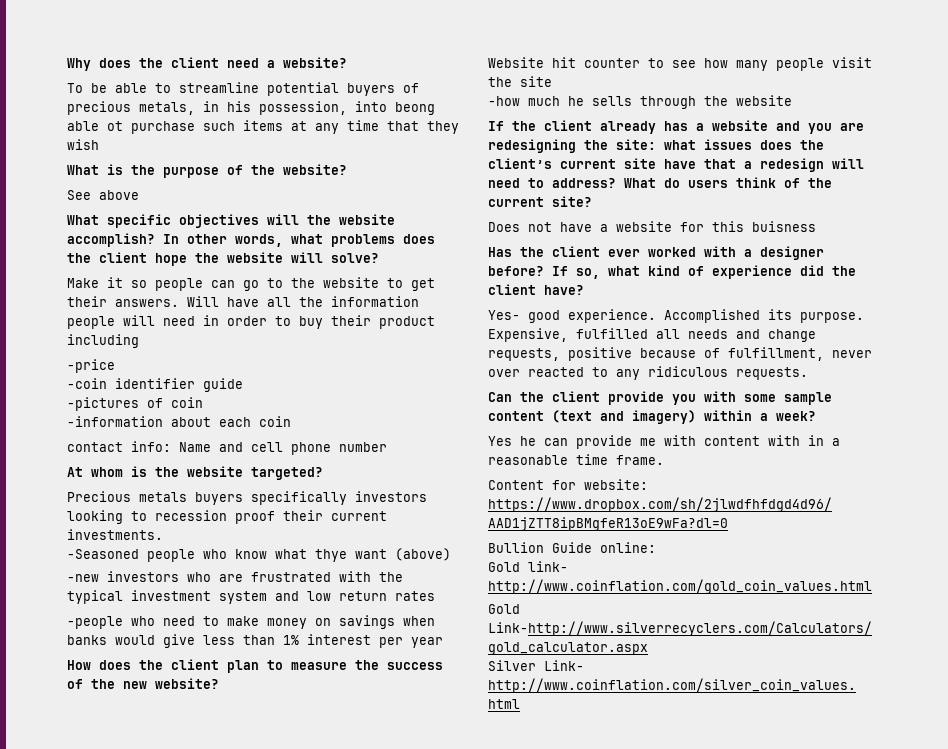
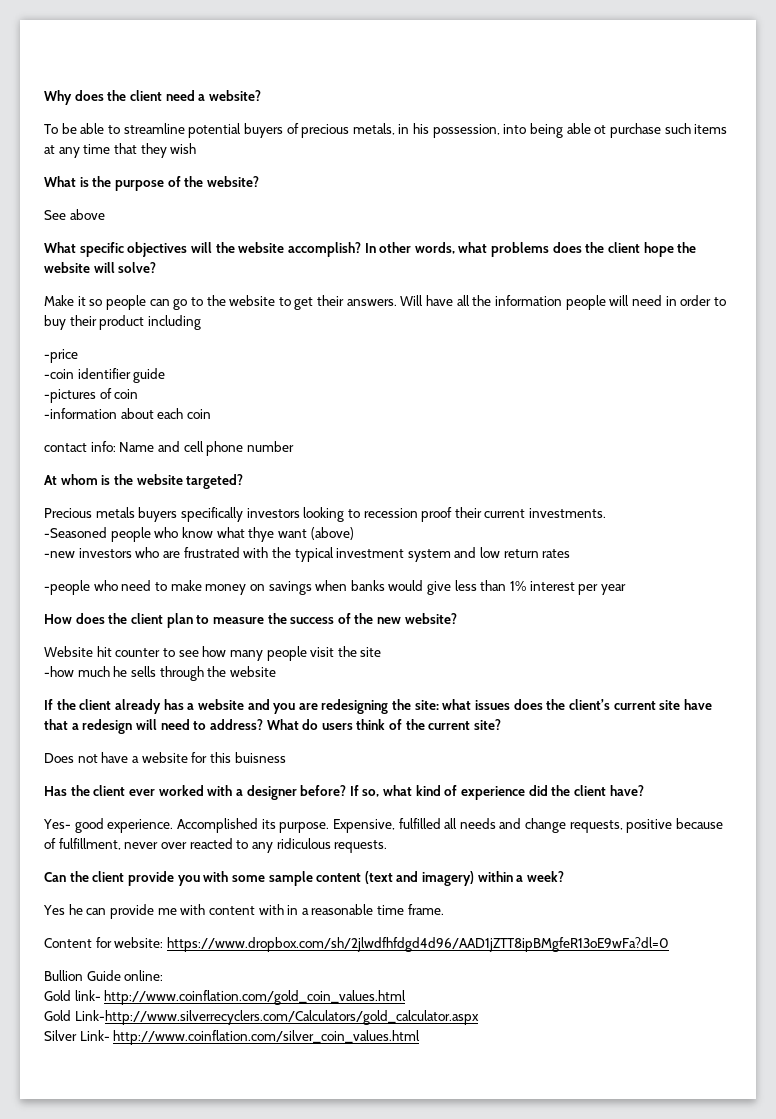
[395,102,435,115] beong -> [530,123,564,138] being

